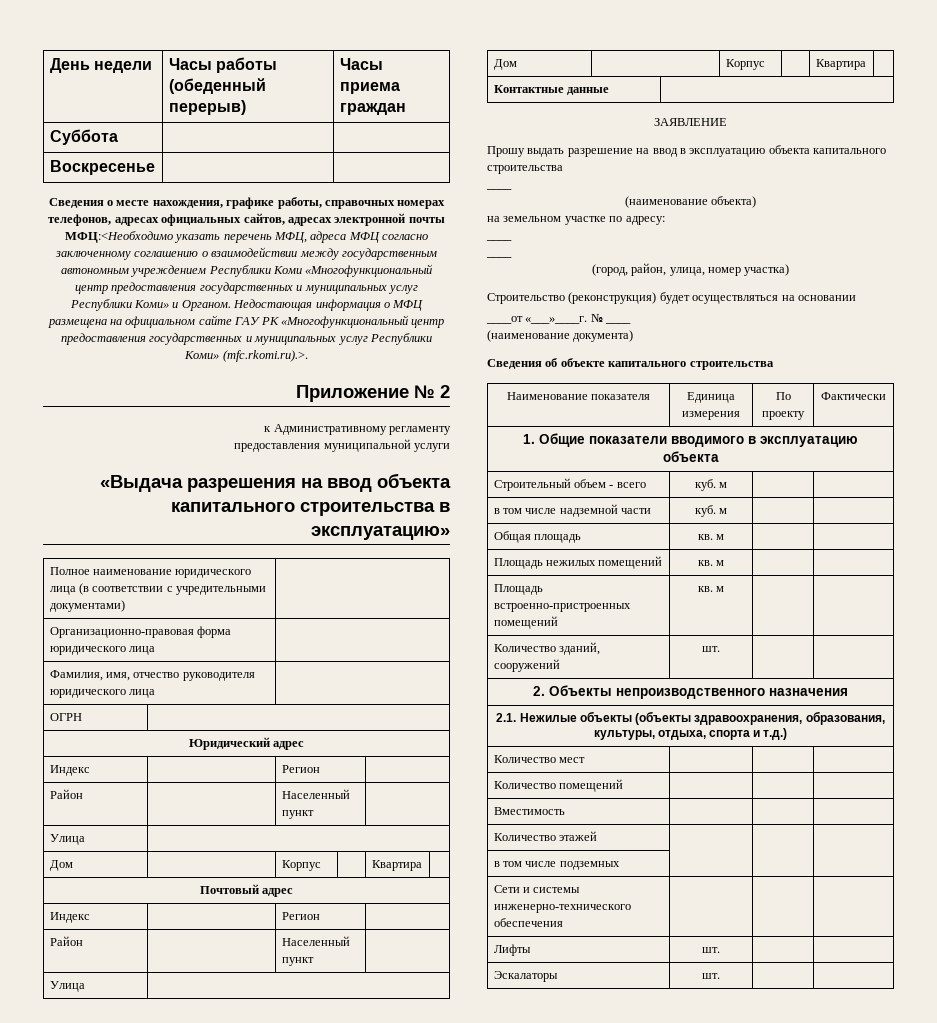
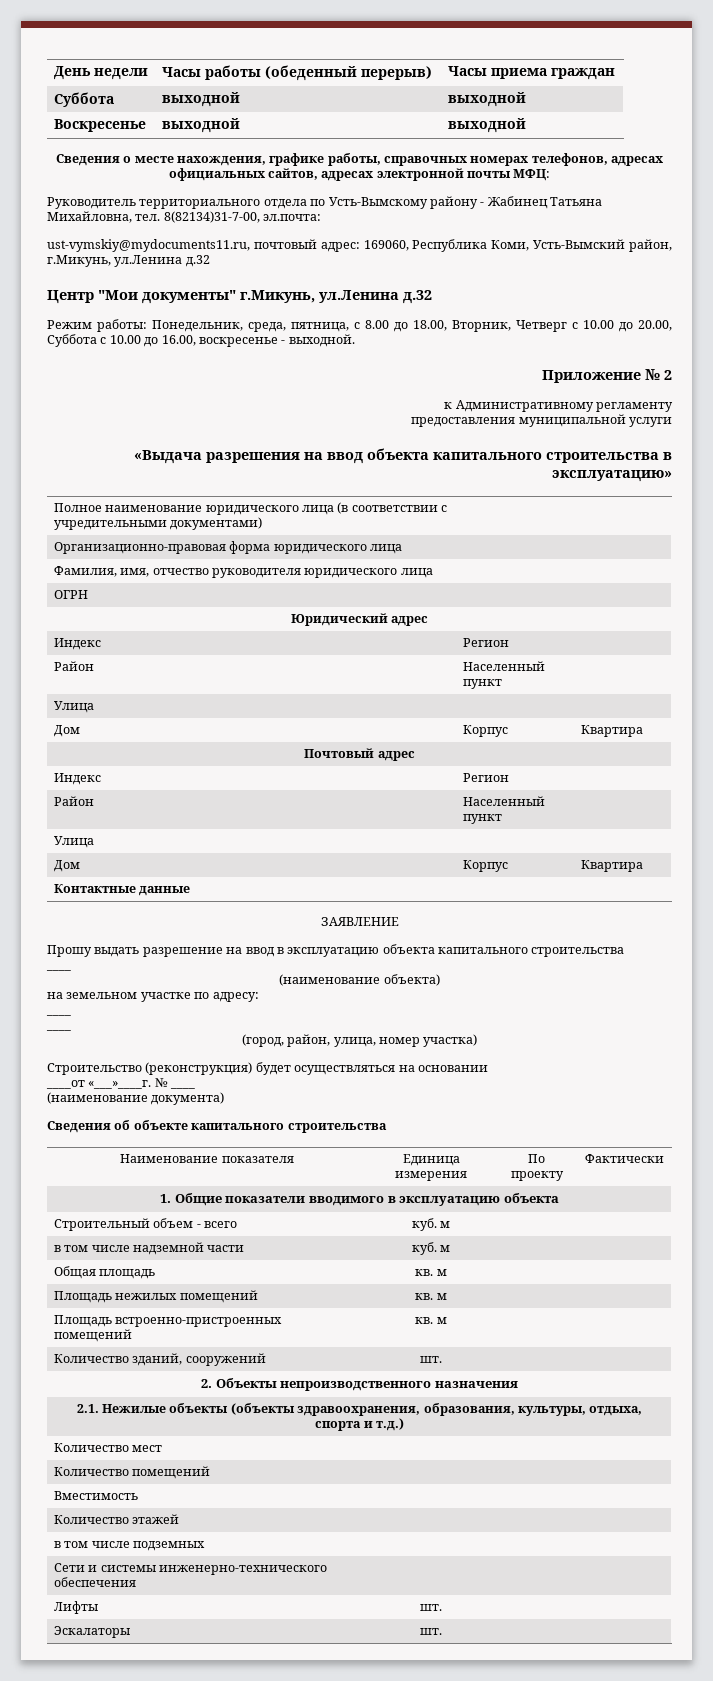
(118, 137) | -> [161,92,240,107] [447,92,526,107] выходной | выходной
(155, 167) | -> [161,118,240,133] [447,118,526,133] выходной | выходной
[64,231,429,243] [55,247,437,260] [60,264,434,277] [75,282,418,294] [69,299,424,311] [47,315,445,328] [61,333,432,345] [184,350,308,362] МФЦ:<Необходимо указать перечень МФЦ, адреса МФЦ согласно заключенному соглашению о взаимодействии между государственным автономным учреждением Республики Коми «Многофункциональный центр предоставления государственных и муниципальных услуг Республики Коми» и Органом. Недостающая информация о МФЦ размещена на официальном сайте ГАУ РК «Многофункциональный центр предоставления государственных и муниципальных услуг Республики Коми» (mfc.rkomi.ru).>. -> [513,169,551,181] [47,196,602,209] [47,211,322,223] [47,239,672,252] [47,255,210,267] [47,290,432,304] [47,319,672,332] [47,334,355,347] МФЦ: // Руководитель территориального отдела по Усть-Вымскому району - Жабинец Татьяна Михайловна, тел. 8(82134)31-7-00, эл.почта: // ust-vymskiy@mydocuments11.ru, почтовый адрес: 169060, Республика Коми, Усть-Вымский район, г.Микунь, ул.Ленина д.32 // Центр "Мои документы" г.Микунь, ул.Ленина д.32 // Режим работы: Понедельник, среда, пятница, с 8.00 до 18.00, Вторник, Четверг с 10.00 до 20.00, Суббота с 10.00 до 16.00, воскресенье - выходной.

